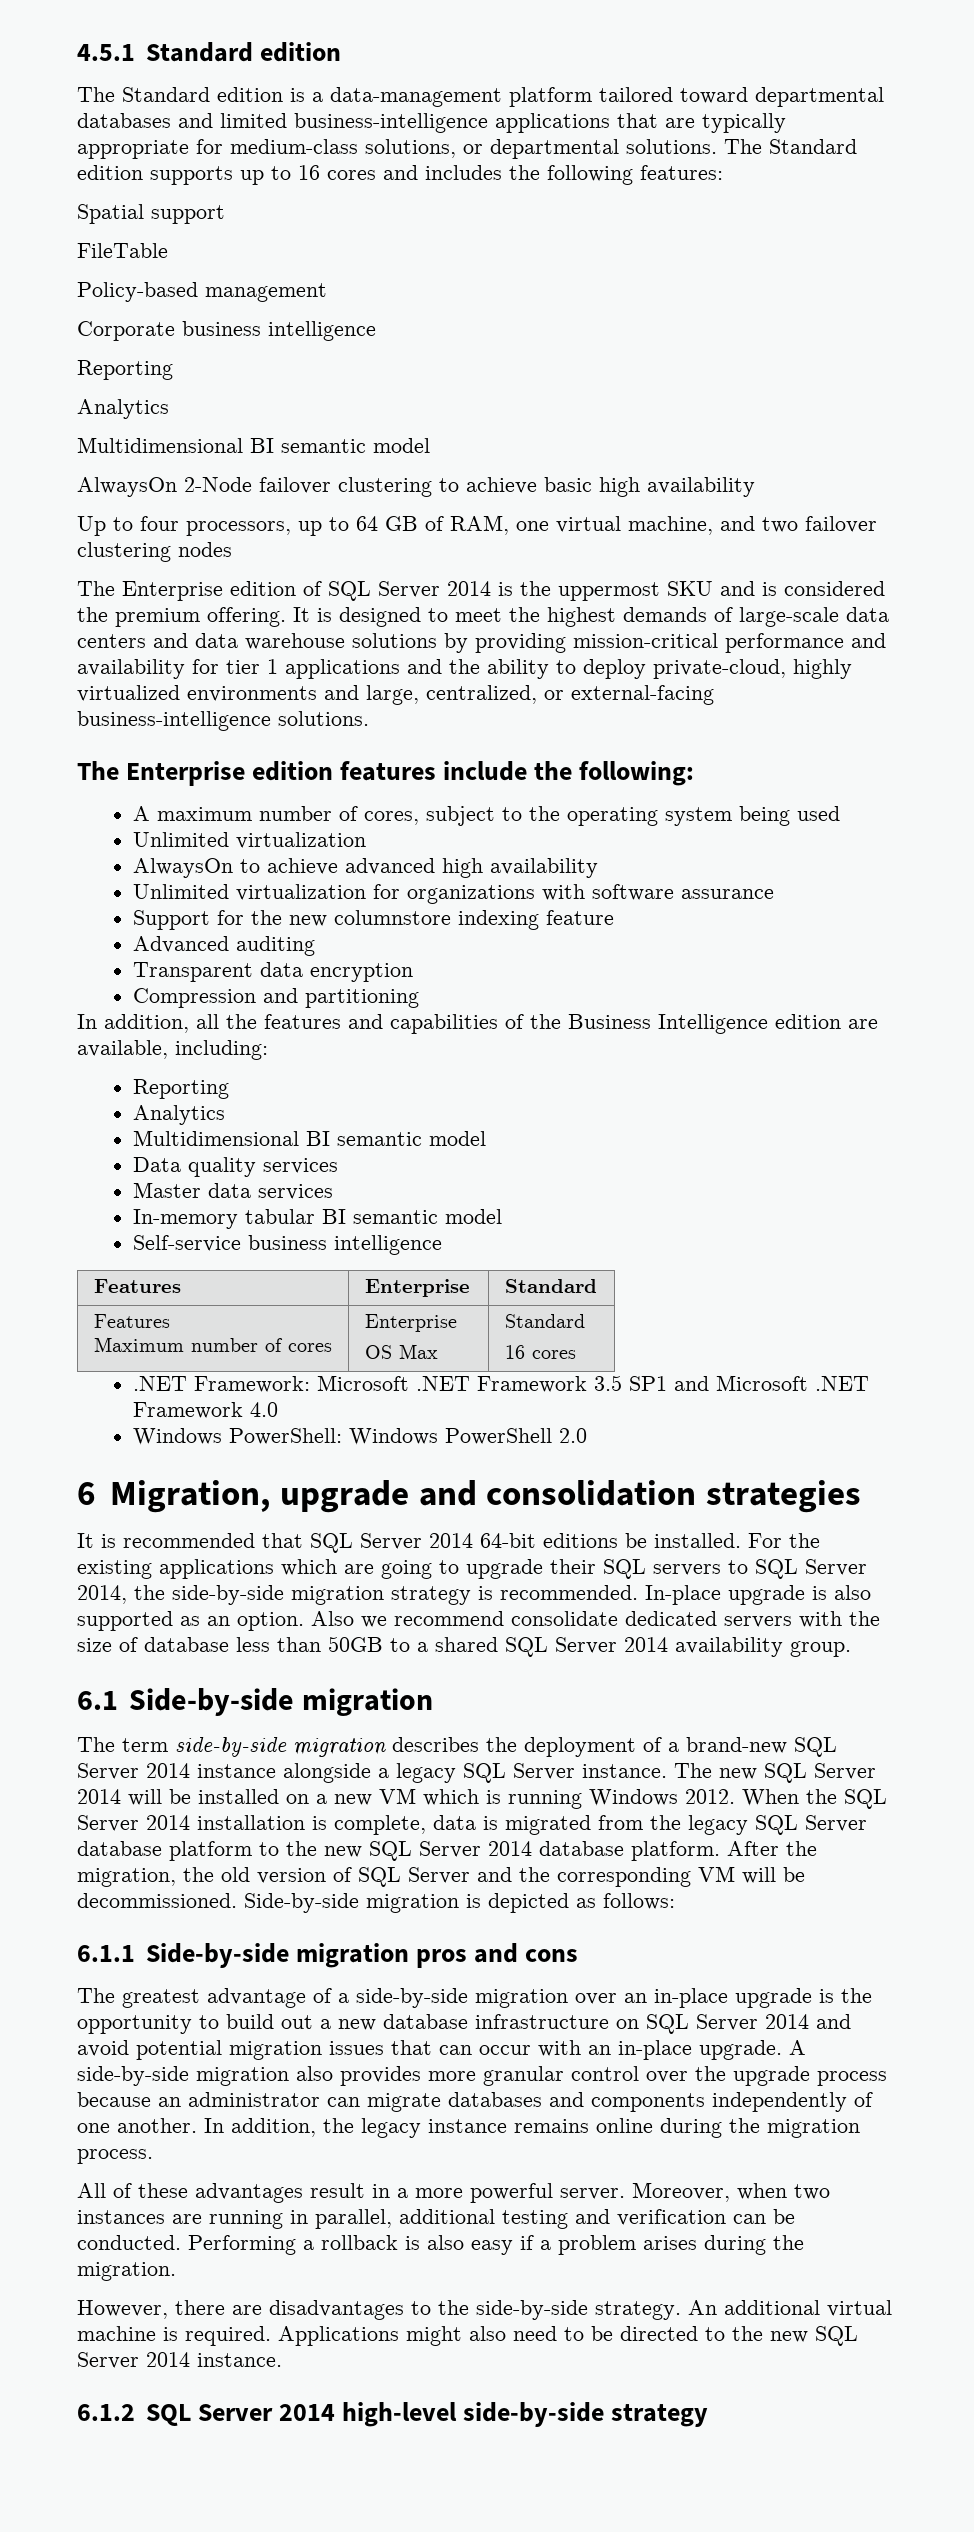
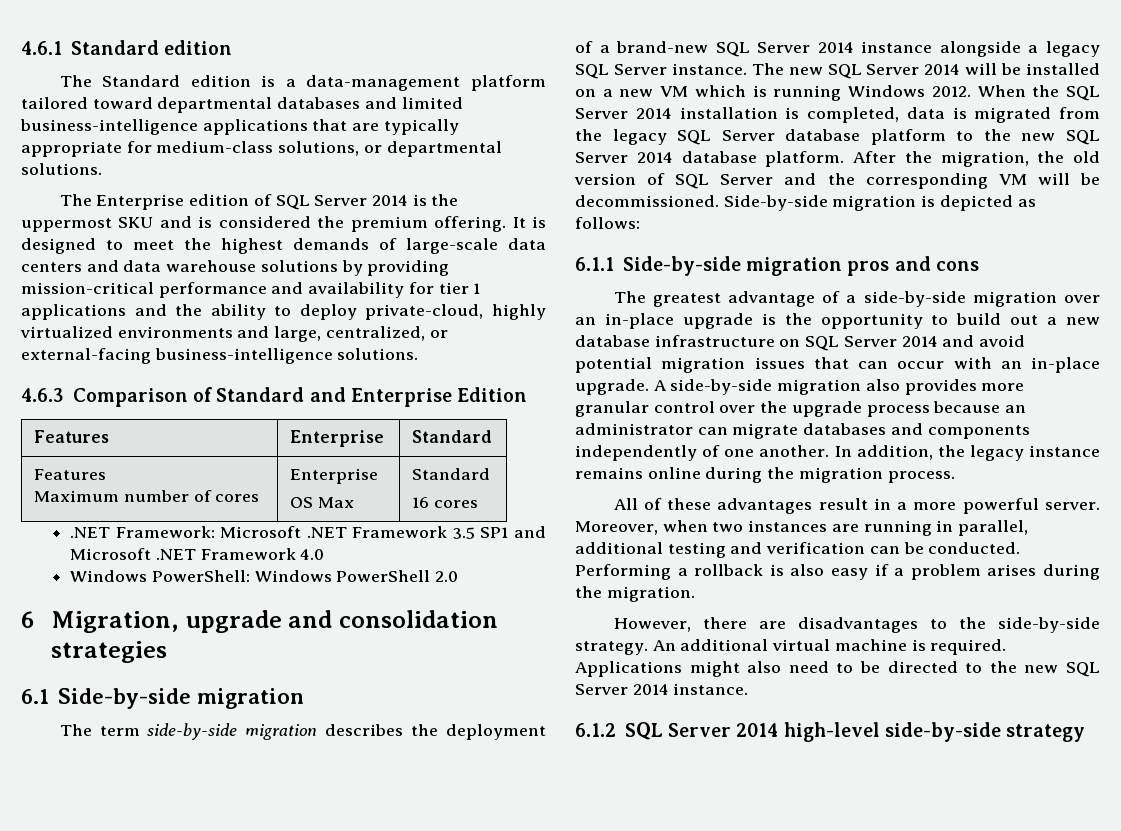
[77,44,135,61] 4.5.1 -> [21,41,62,55] 4.6.1
[724,139,857,154] [77,165,723,185] [77,204,225,224] [77,243,168,258] [77,282,327,302] [77,321,376,341] [77,360,173,380] [77,399,169,419] [77,437,430,453] [77,477,755,497] [77,515,877,536] [77,542,232,562] The Standard edition supports up to 16 cores and includes the following features: // Spatial support // FileTable // Policy-based management // Corporate business intelligence // Reporting // Analytics // Multidimensional BI semantic model // AlwaysOn 2-Node failover clustering to achieve basic high availability // Up to four processors, up to 64 GB of RAM, one virtual machine, and two failover clustering nodes -> (102, 169) none
[77,761,695,786] [133,806,841,826] [133,832,367,849] [133,858,599,878] [133,884,775,904] [133,910,615,930] [133,936,316,956] [133,962,414,982] [133,988,420,1008] [77,1014,878,1034] [77,1040,268,1060] [133,1079,230,1099] [133,1105,226,1125] [133,1130,487,1146] [133,1157,339,1177] [133,1182,334,1200] [133,1209,503,1229] [133,1235,443,1255] The Enterprise edition features include the following: // A maximum number of cores, subject to the operating system being used // Unlimited virtualization // AlwaysOn to achieve advanced high availability // Unlimited virtualization for organizations with software assurance // Support for the new columnstore indexing feature // Advanced auditing // Transparent data encryption // Compression and partitioning // In addition, all the features and capabilities of the Business Intelligence edition are available, including: // Reporting // Analytics // Multidimensional BI semantic model // Data quality services // Master data services // In-memory tabular BI semantic model // Self-service business intelligence -> [21,387,528,407] 4.6.3 Comparison of Standard and Enterprise Edition
[77,1533,820,1553] [77,1559,867,1579] [77,1585,871,1605] [77,1611,880,1631] [77,1636,851,1657] // It is recommended that SQL Server 2014 64-bit editions be installed. For the existing applications which are going to upgrade their SQL servers to SQL Server 2014, the side-by-side migration strategy is recommended. In-place upgrade is also supported as an option. Also we recommend consolidate dedicated servers with the size of database less than 50GB to a shared SQL Server 2014 availability group. -> (167, 652) none
[334,1815,426,1835] complete, -> [807,107,899,123] completed,

